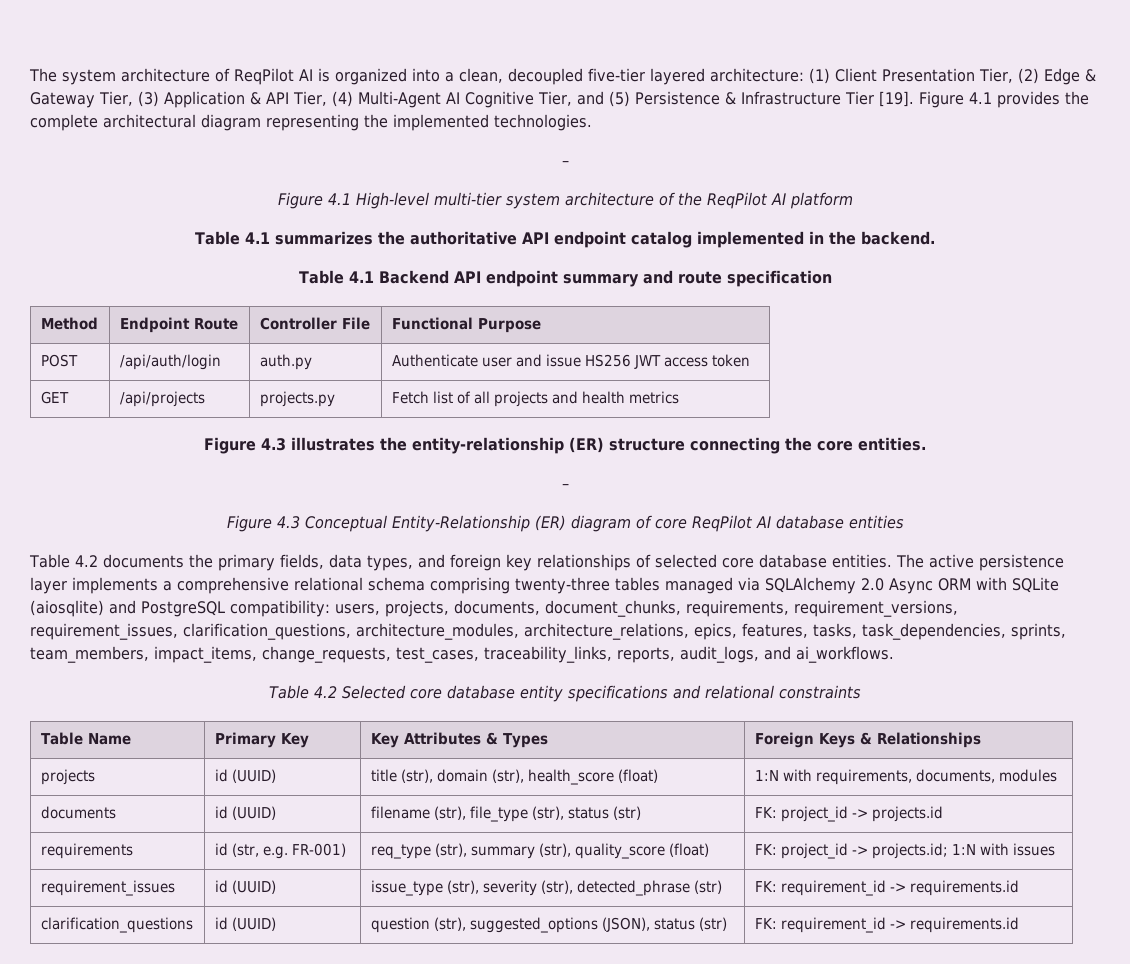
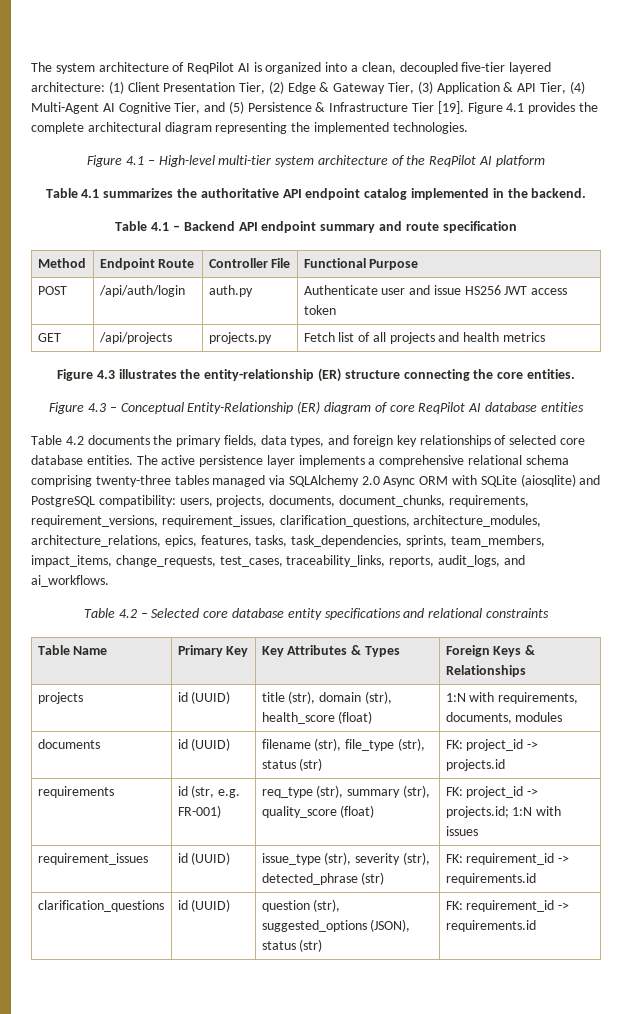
[561,161,569,166] [277,192,351,209] // – // Figure 4.1 -> [87,155,155,167] // Figure 4.1 –
(374, 277) none -> [173,225,181,231] –
[561,484,569,489] [226,515,300,532] // – // Figure 4.3 -> [49,402,117,414] // Figure 4.3 –
(337, 692) none -> [140,613,148,618] –

